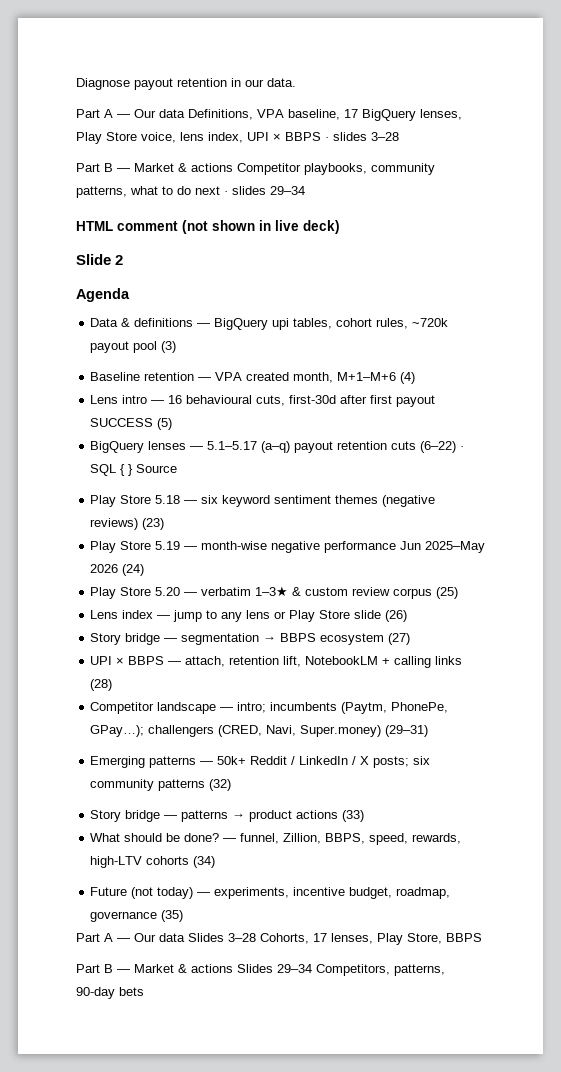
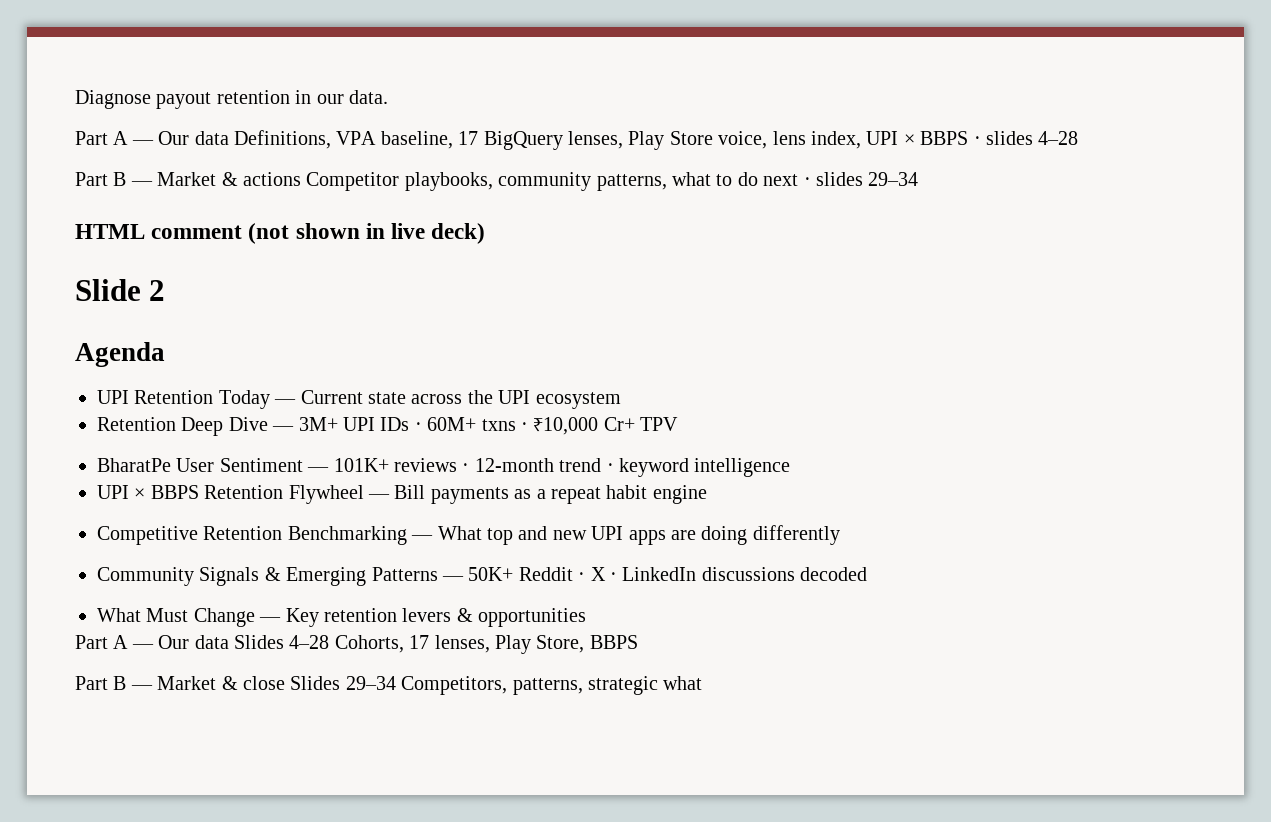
[371,132,399,141] 3–28 -> [1038,131,1079,145] 4–28
[90,318,449,330] [90,341,177,353] [90,372,416,384] [90,395,436,407] [90,418,173,430] [90,441,465,453] [90,464,178,476] [90,495,436,507] [90,518,165,530] [90,541,486,553] [90,564,145,576] [90,586,459,599] [90,610,408,622] [90,633,411,645] [90,656,463,668] [90,679,113,691] [90,702,449,714] [90,725,429,737] [90,756,431,768] [90,779,232,791] [90,810,365,822] [90,833,462,845] [90,856,216,868] [90,887,451,899] [90,910,184,922] Data & definitions — BigQuery upi tables, cohort rules, ~720k payout pool (3) // Baseline retention — VPA created month, M+1–M+6 (4) // Lens intro — 16 behavioural cuts, first-30d after first payout SUCCESS (5) // BigQuery lenses — 5.1–5.17 (a–q) payout retention cuts (6–22) · SQL { } Source // Play Store 5.18 — six keyword sentiment themes (negative reviews) (23) // Play Store 5.19 — month-wise negative performance Jun 2025–May 2026 (24) // Play Store 5.20 — verbatim 1–3★ & custom review corpus (25) // Lens index — jump to any lens or Play Store slide (26) // Story bridge — segmentation → BBPS ecosystem (27) // UPI × BBPS — attach, retention lift, NotebookLM + calling links (28) // Competitor landscape — intro; incumbents (Paytm, PhonePe, GPay…); challengers (CRED, Navi, Super.money) (29–31) // Emerging patterns — 50k+ Reddit / LinkedIn / X posts; six community patterns (32) // Story bridge — patterns → product actions (33) // What should be done? — funnel, Zillion, BBPS, speed, rewards, high-LTV cohorts (34) // Future (not today) — experiments, incentive budget, roadmap, governance (35) -> [97,390,621,409] [97,417,679,436] [97,458,791,477] [97,485,707,504] [97,525,840,545] [97,567,868,586] [97,608,587,627] UPI Retention Today — Current state across the UPI ecosystem // Retention Deep Dive — 3M+ UPI IDs · 60M+ txns · ₹10,000 Cr+ TPV // BharatPe User Sentiment — 101K+ reviews · 12-month trend · keyword intelligence // UPI × BBPS Retention Flywheel — Bill payments as a repeat habit engine // Competitive Retention Benchmarking — What top and new UPI apps are doing differently // Community Signals & Emerging Patterns — 50K+ Reddit · X · LinkedIn discussions decoded // What Must Change — Key retention levers & opportunities
[228,933,256,942] 3–28 -> [289,635,330,649] 4–28
[191,964,233,973] actions -> [243,676,285,690] close
[76,987,144,999] 90-day bets -> [587,676,703,695] strategic what

